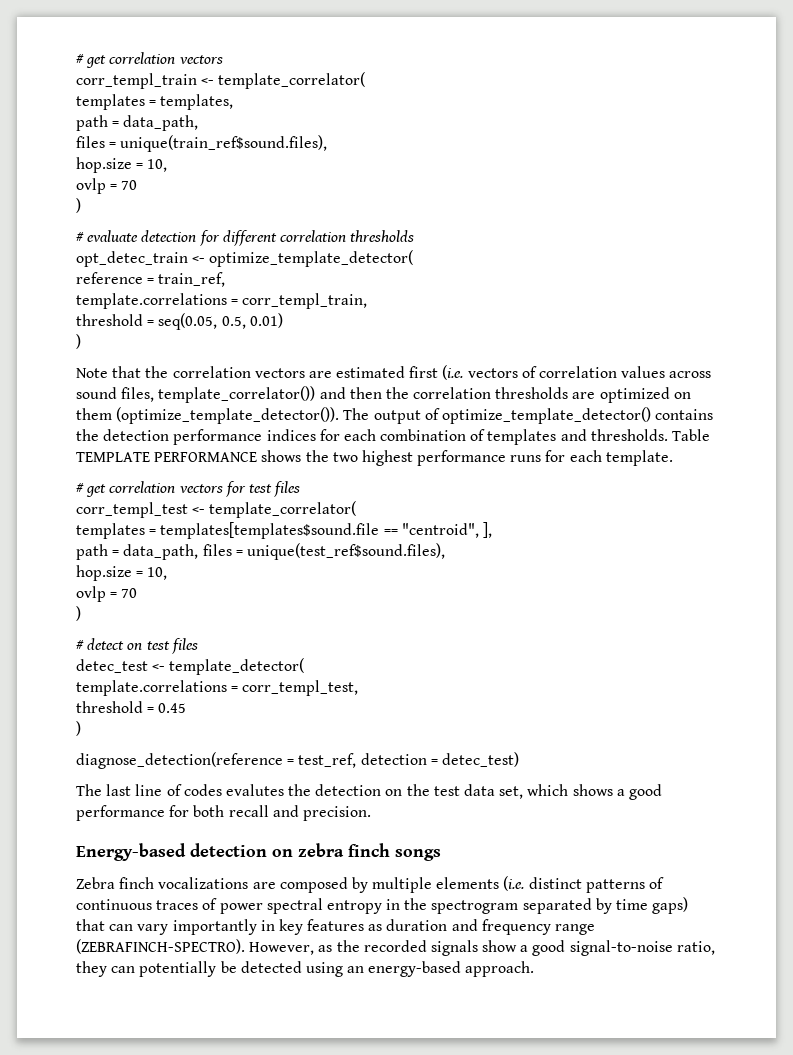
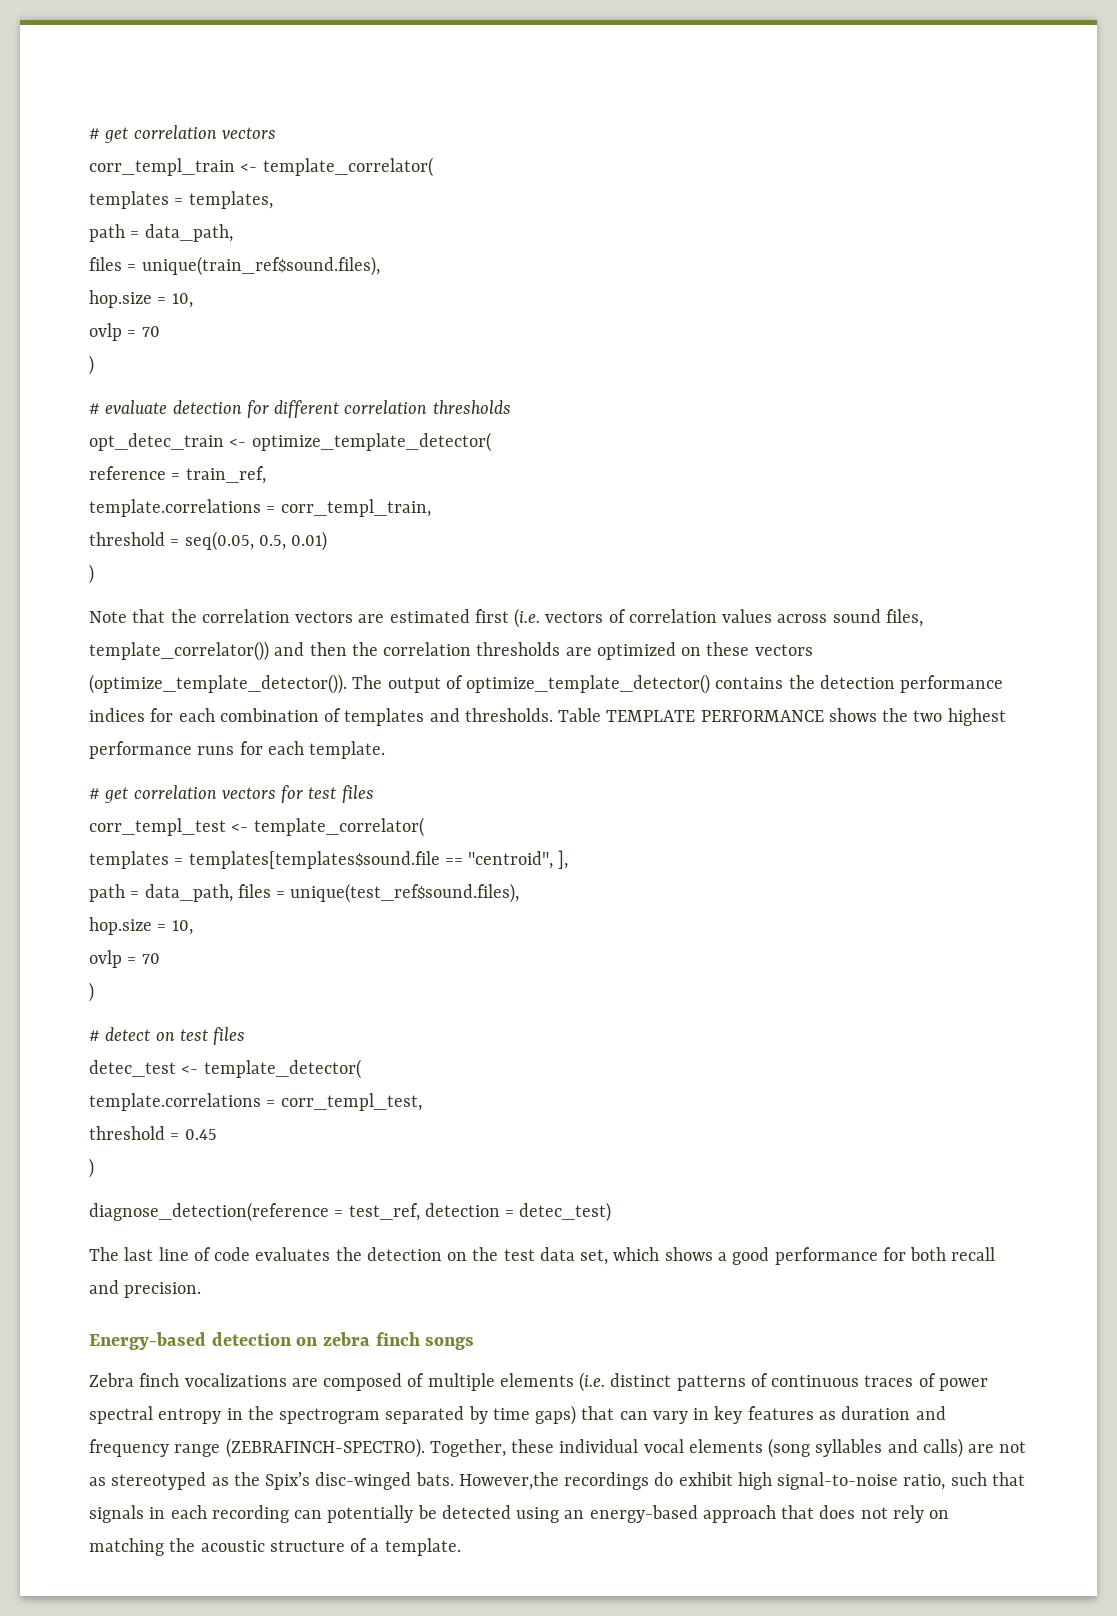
[76,408,112,420] them -> [706,642,813,656] these vectors
[183,784,284,796] codes evalutes -> [214,1247,331,1261] code evaluates
[351,877,368,893] by -> [407,1373,425,1387] of
[172,919,257,935] importantly -> (688, 1417) none
[249,940,715,956] [76,961,107,977] However, as the recorded signals show a good signal-to-noise ratio, they -> [429,1438,1027,1458] [89,1472,1025,1490] [89,1505,289,1523] Together, these individual vocal elements (song syllables and calls) are not as stereotyped as the Spix’s disc-winged bats. However,the recordings do exhibit high signal-to-noise ratio, such that signals in each recording
[465,961,535,977] approach. -> [702,1505,950,1523] [89,1538,461,1556] approach that does not rely on matching the acoustic structure of a template.

